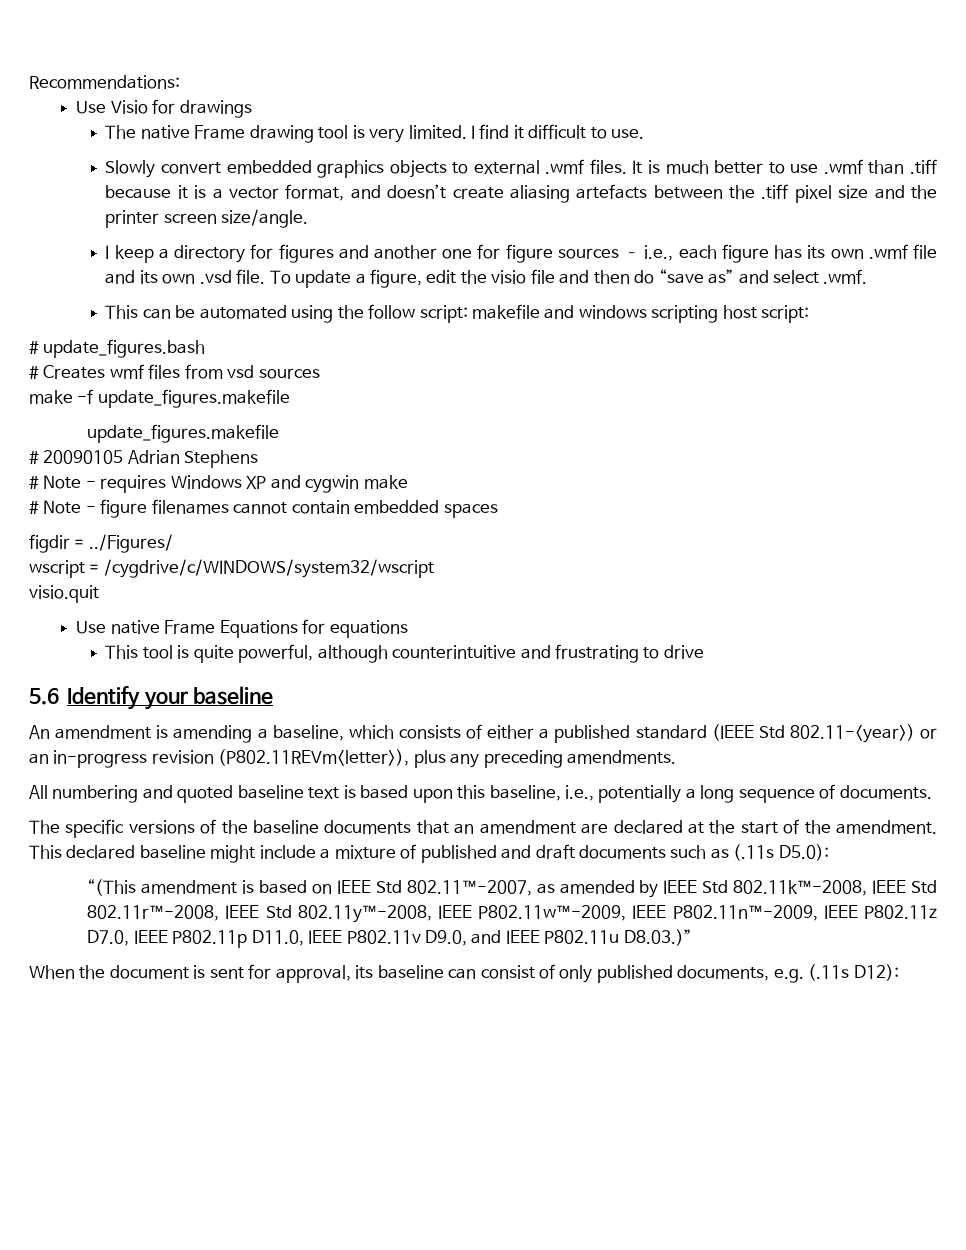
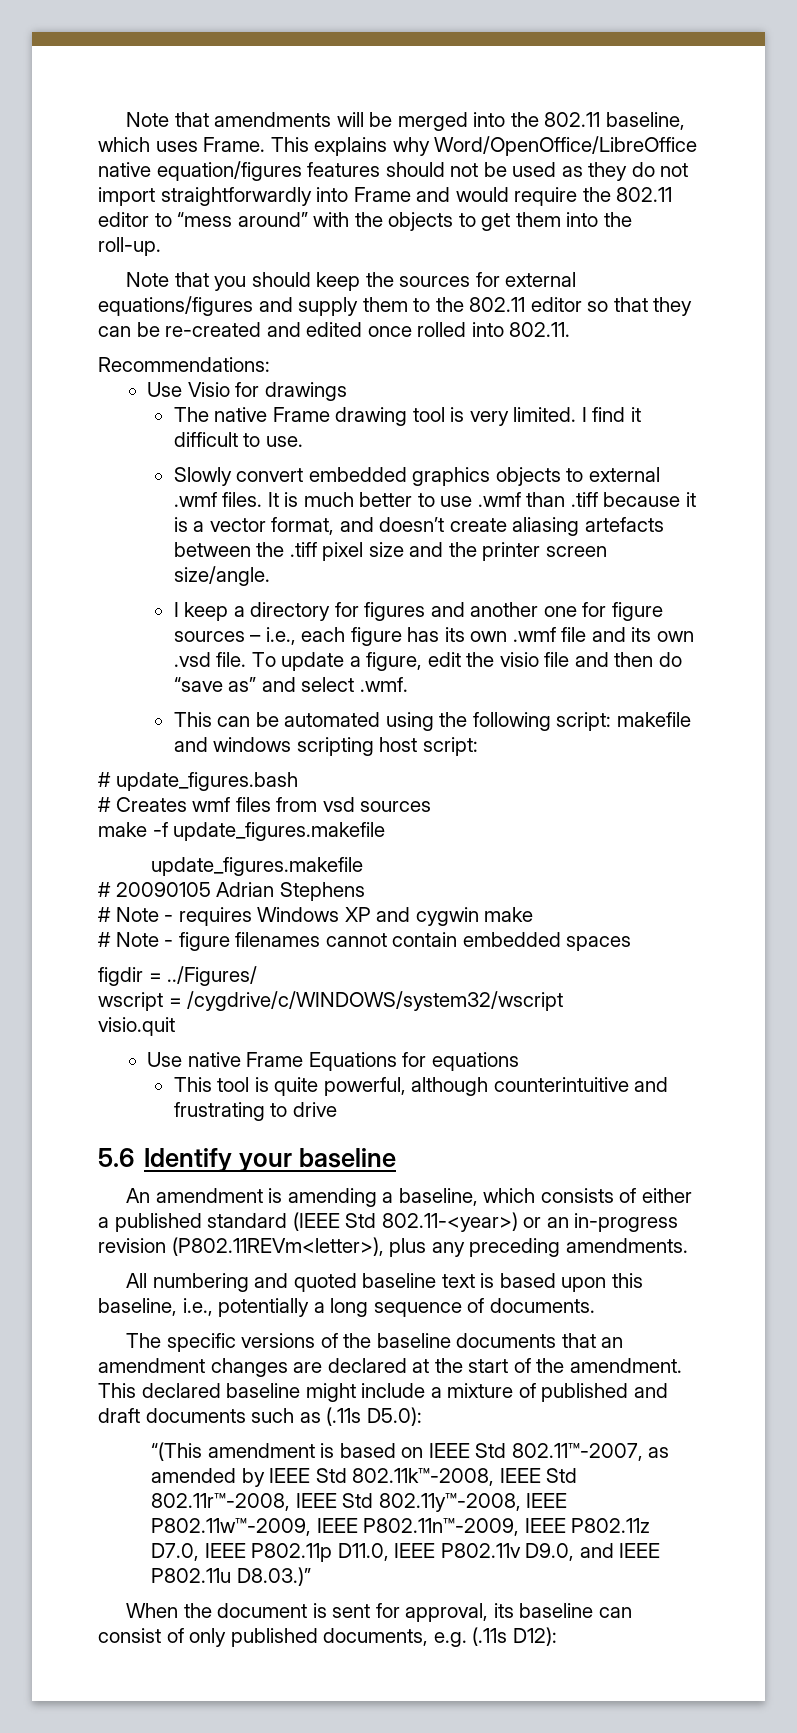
(29, 82) none -> [126,112,685,131] [98,136,698,156] [98,161,689,181] [98,187,673,206] [98,212,632,231] [98,237,161,256] [126,272,577,291] [98,296,693,316] [98,322,571,337] Note that amendments will be merged into the 802.11 baseline, which uses Frame. This explains why Word/OpenOffice/LibreOffice native equation/figures features should not be used as they do not import straightforwardly into Frame and would require the 802.11 editor to “mess around” with the objects to get them into the roll-up. // Note that you should keep the sources for external equations/figures and supply them to the 802.11 editor so that they can be re-created and edited once rolled into 802.11. //
[368,304,416,319] follow -> [472,712,551,731] following
(576, 827) none -> [210,1358,288,1377] changes

